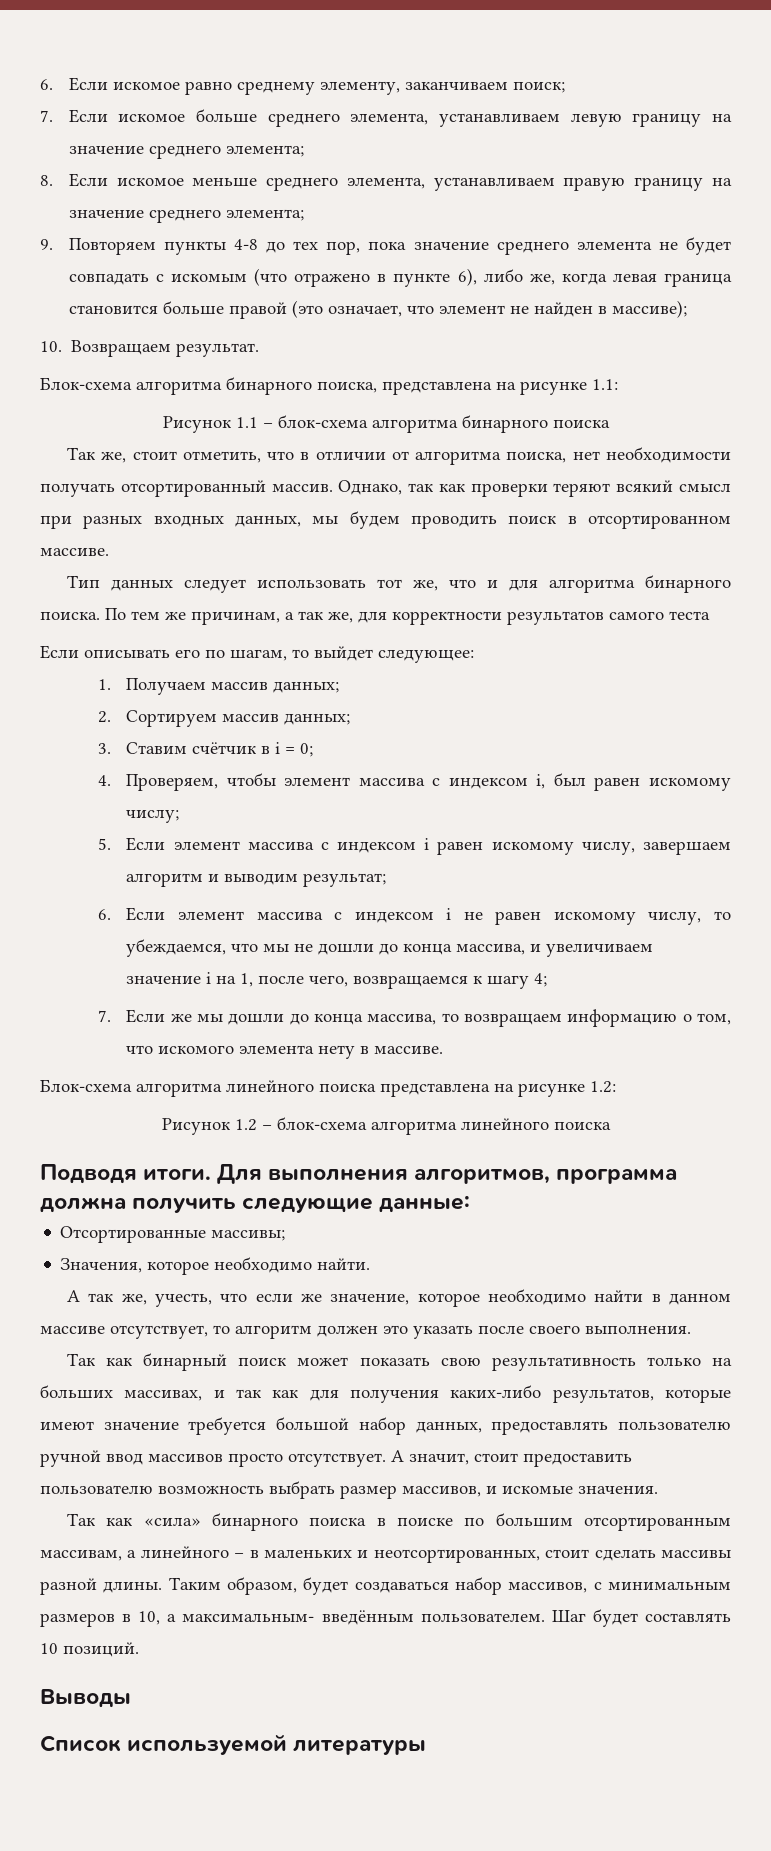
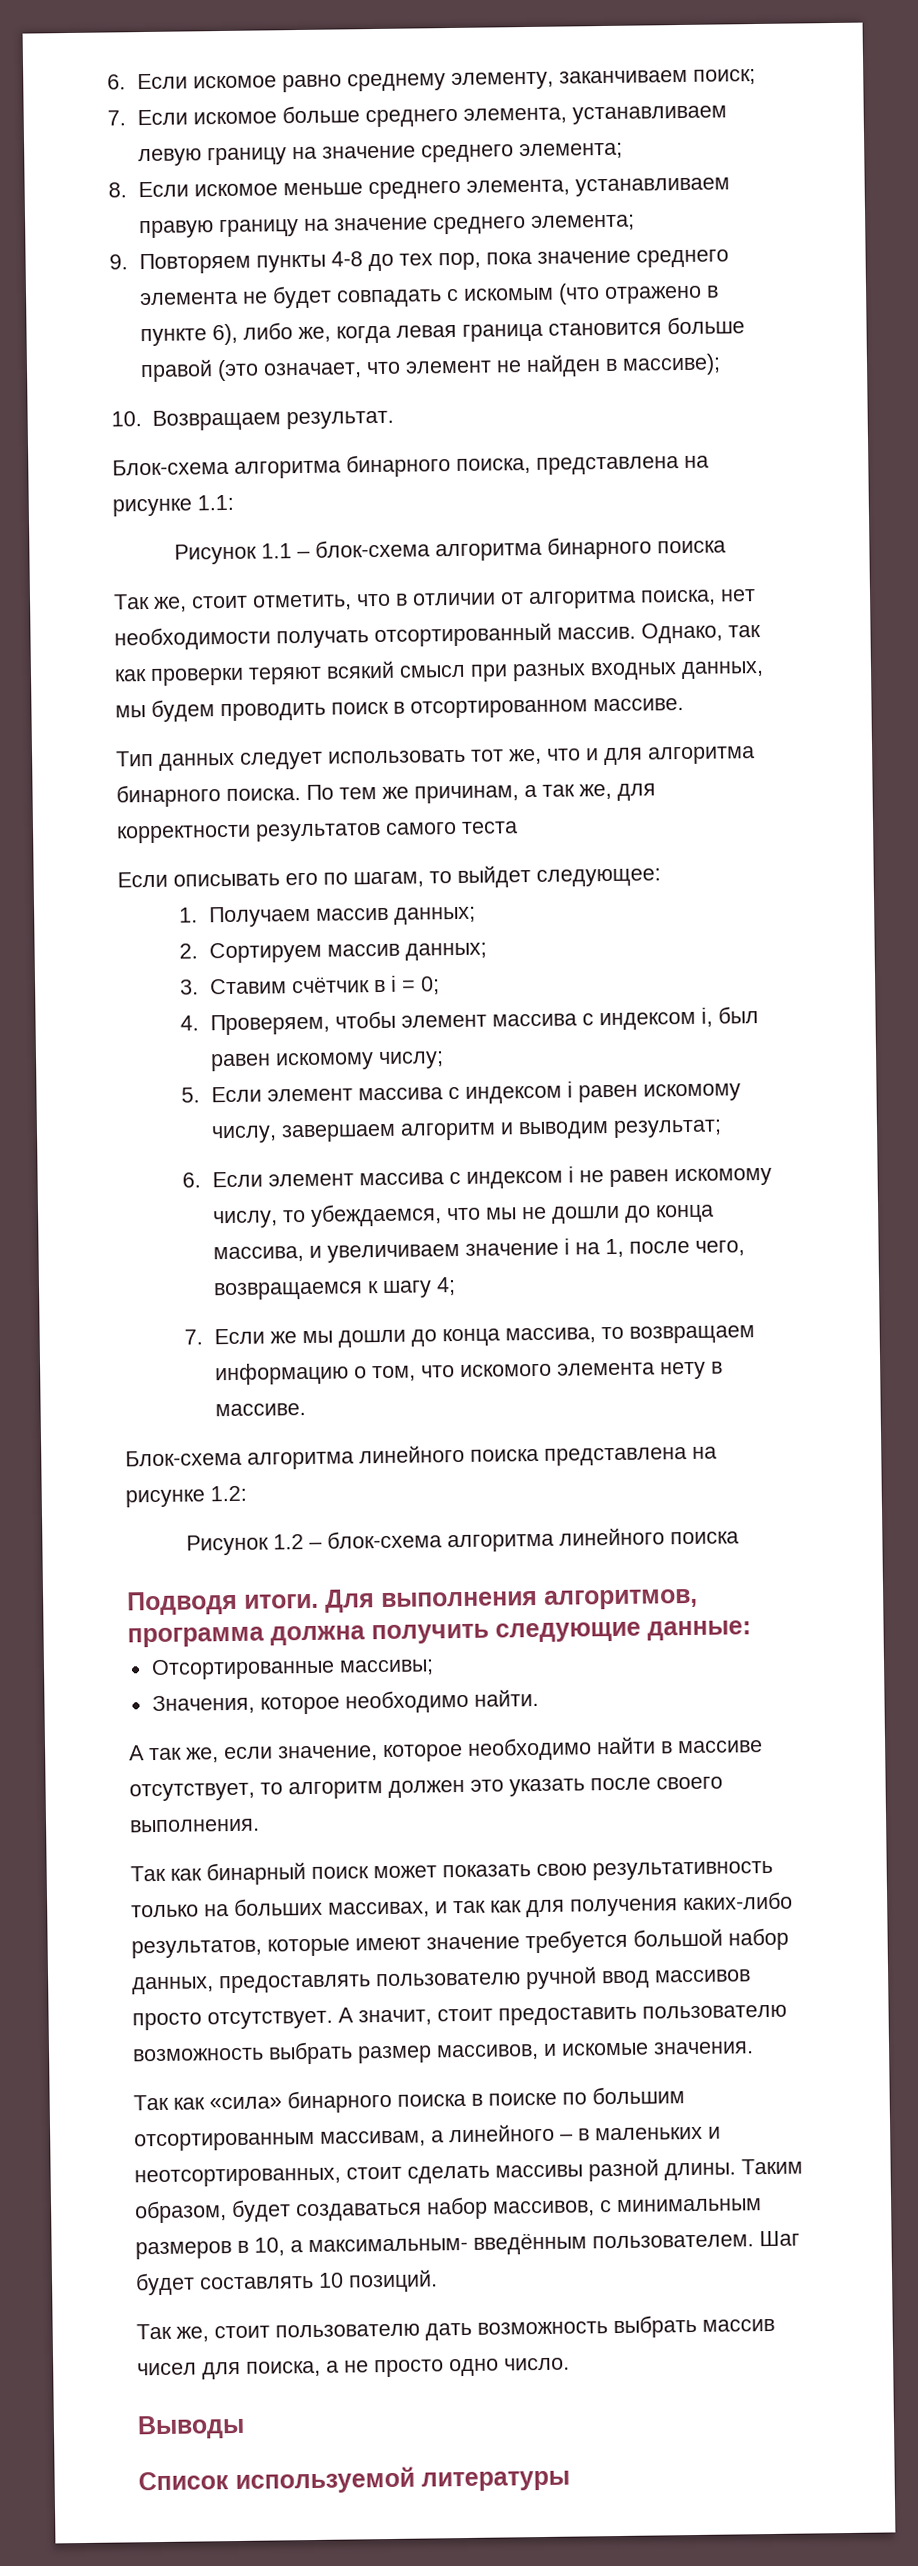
[155,1293,323,1307] учесть, что если же -> [224,1746,273,1760] если
[669,1293,732,1305] данном -> (673, 1747) none
(139, 1649) none -> [136,2314,775,2342] [137,2357,570,2380] // Так же, стоит пользователю дать возможность выбрать массив чисел для поиска, а не просто одно число.

